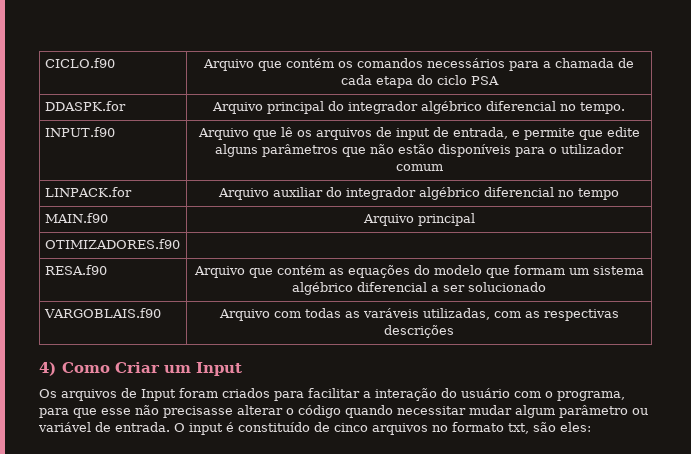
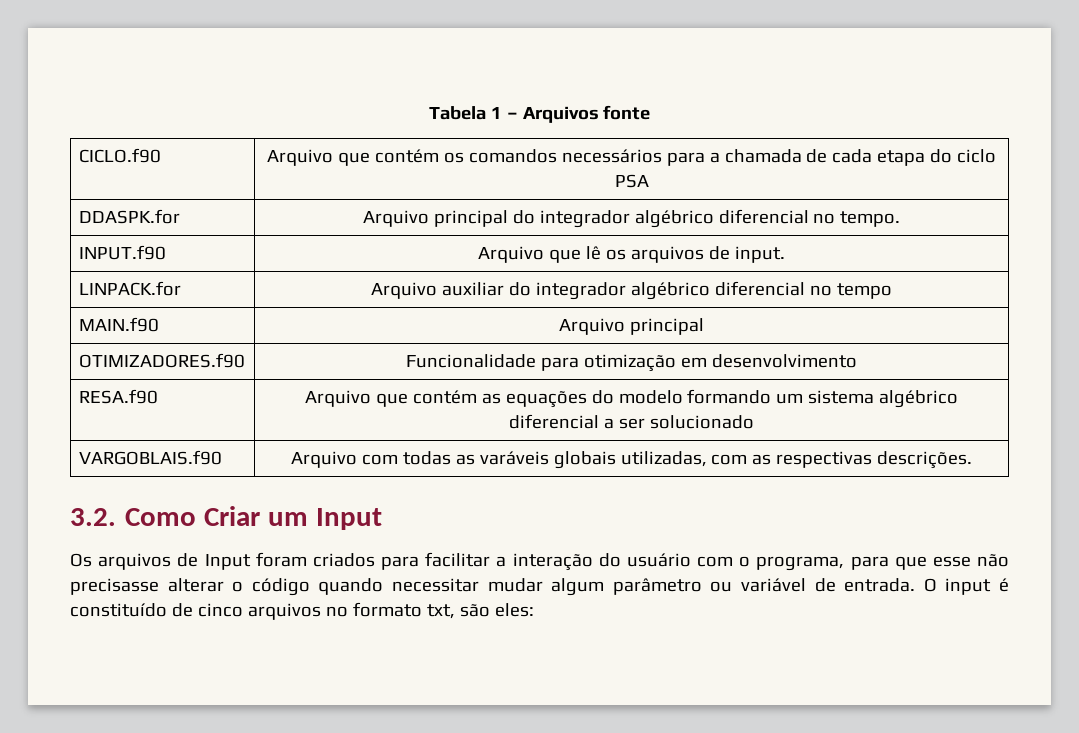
(44, 63) none -> [428,105,651,123] Tabela 1 – Arquivos fonte //
[395,127,640,140] [215,144,625,157] [395,164,443,171] input de entrada, e permite que edite alguns parâmetros que não estão disponíveis para o utilizador comum -> [734,246,785,263] input.
(180, 244) none -> [406,354,857,372] Funcionalidade para otimização em desenvolvimento
[485,265,565,278] que formam -> [687,389,772,404] formando
(419, 313) none -> [553,451,616,469] globais
[384,325,454,338] [39,362,56,376] descrições // 4) -> [877,451,973,469] [70,508,116,526] descrições. // 3.2.

